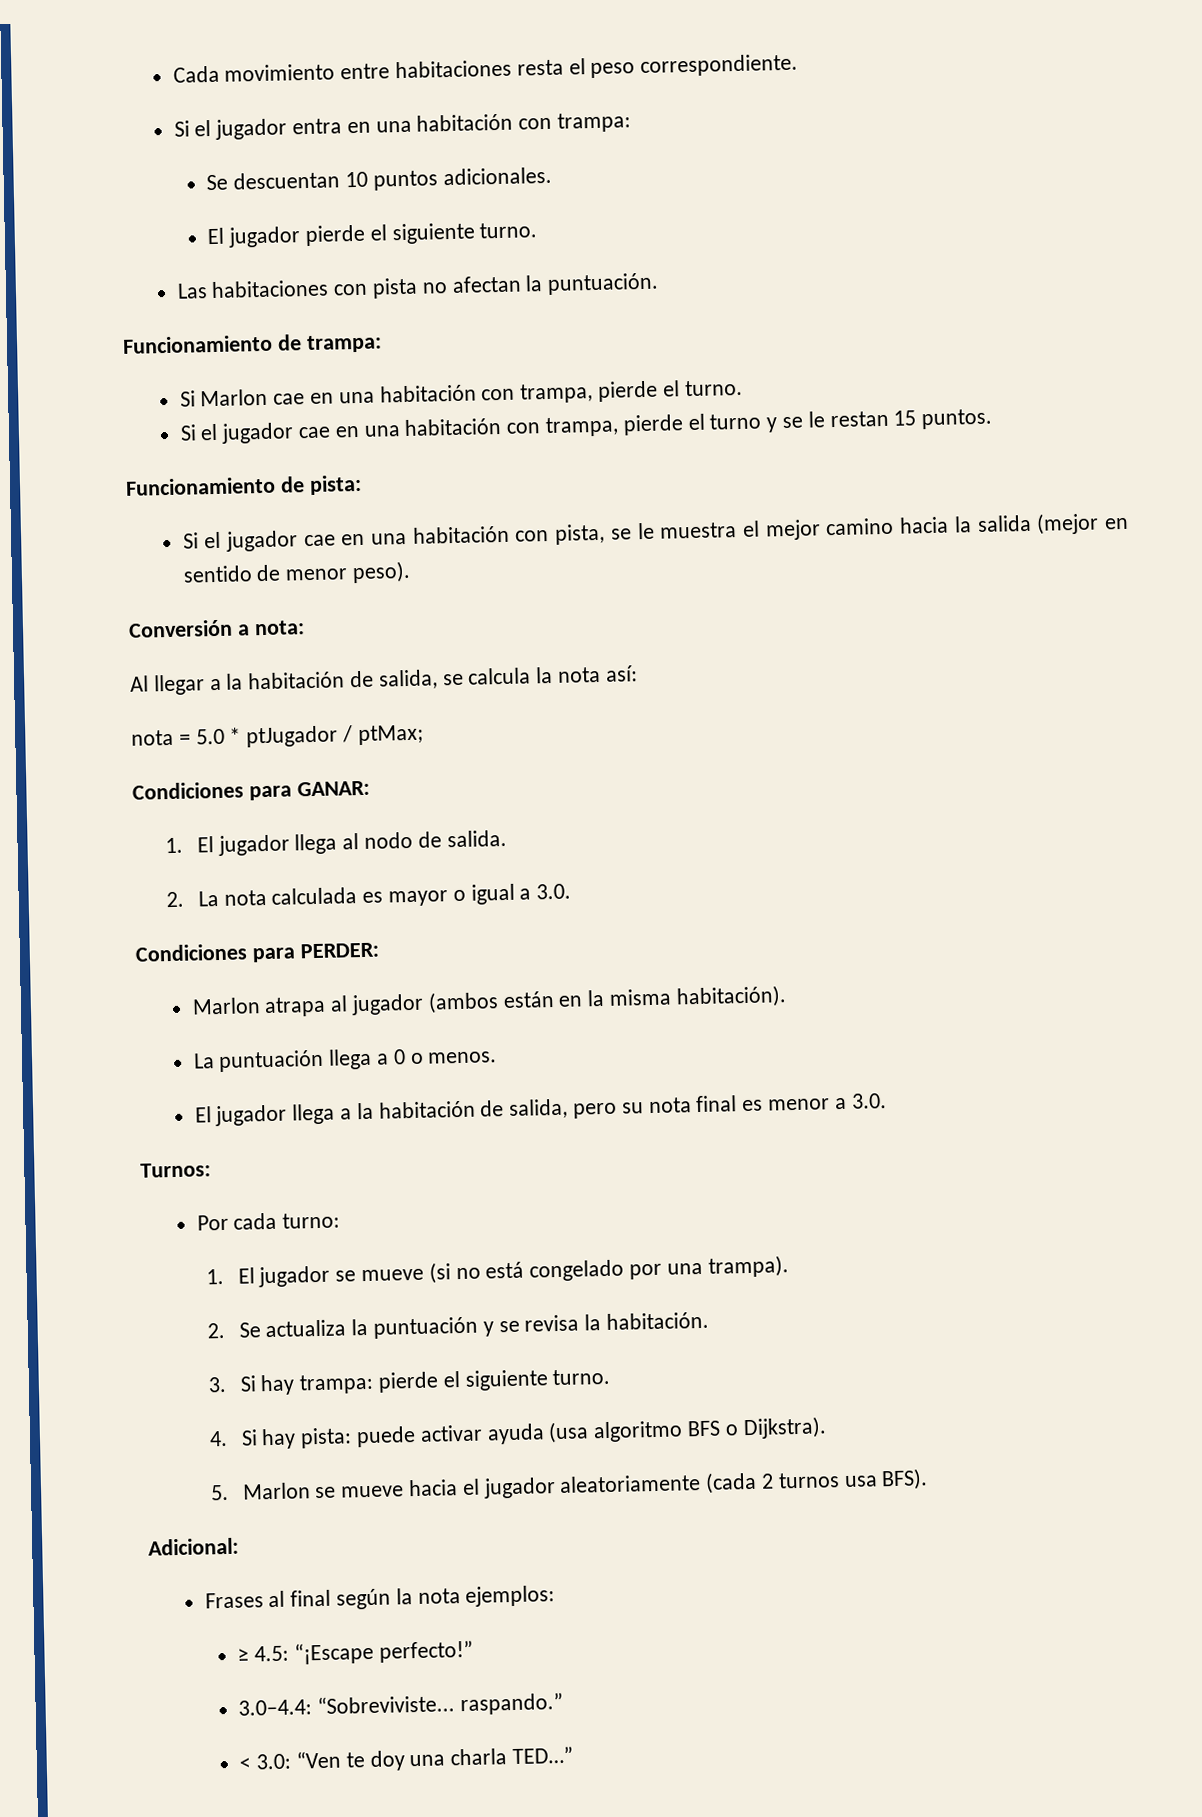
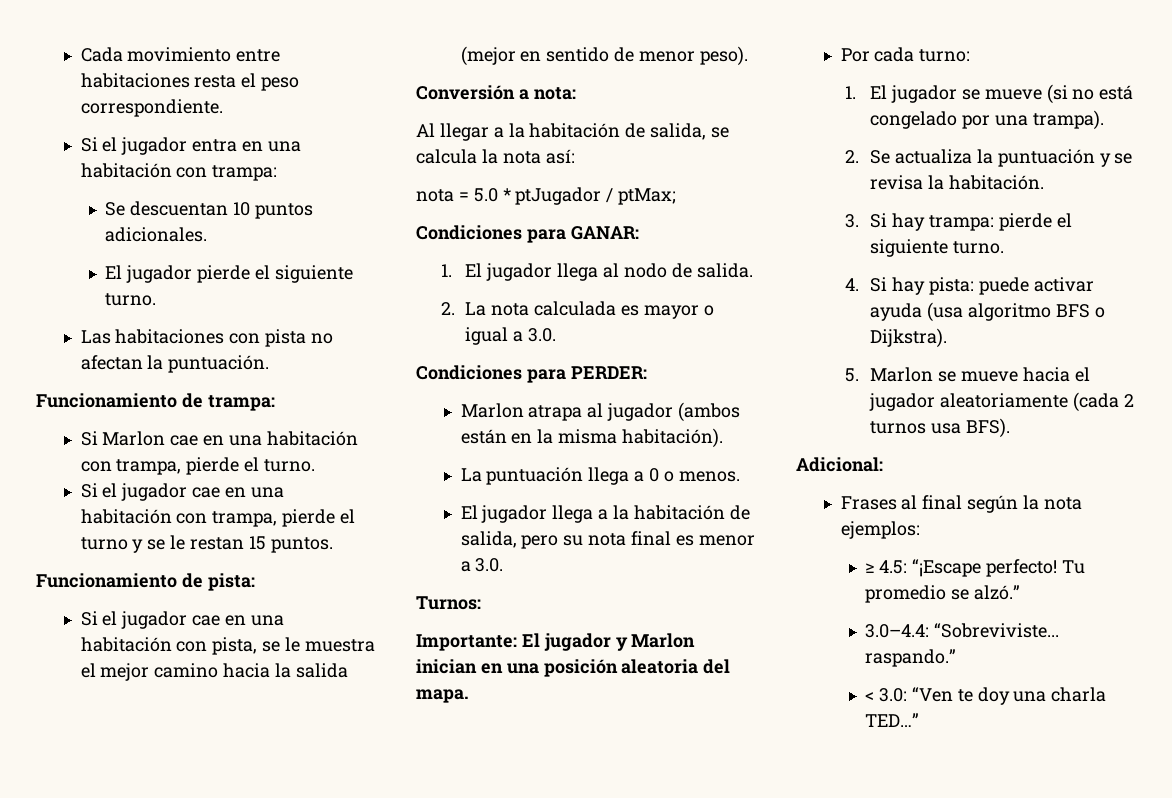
(211, 1170) none -> [416,633,696,651] [416,659,731,677] [416,689,469,703] // Importante: El jugador y Marlon inician en una posición aleatoria del mapa.
[378,1640,473,1663] perfecto!” -> [985,559,1085,577] [865,585,1020,603] perfecto! Tu promedio se alzó.”

